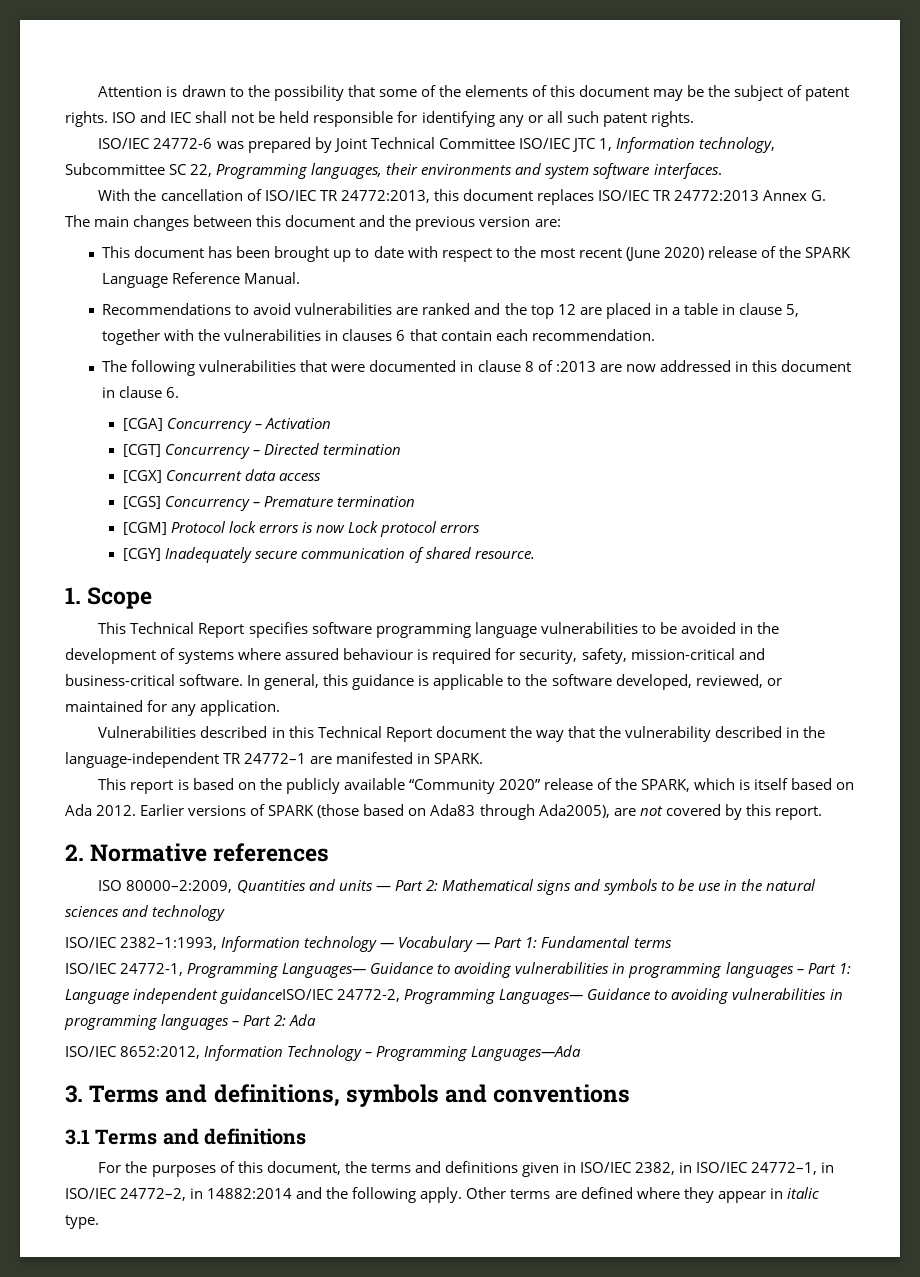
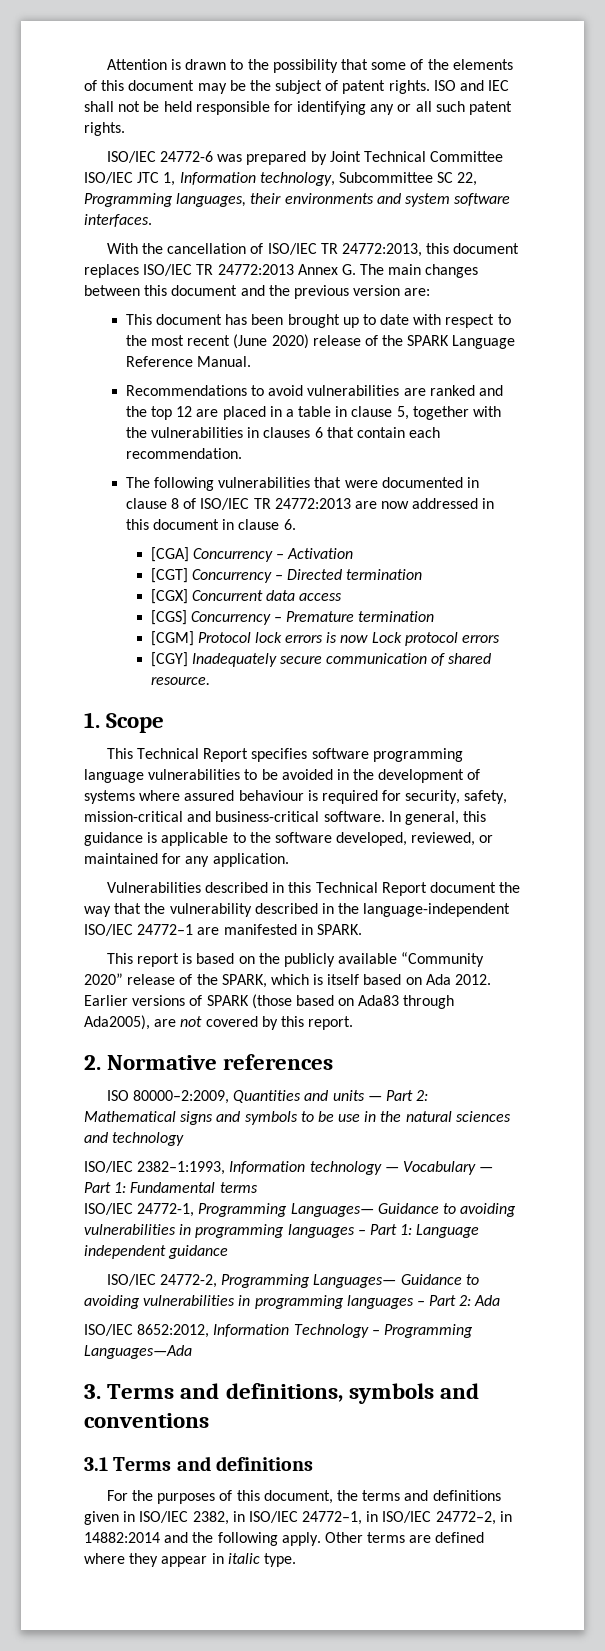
[555,361,596,372] :2013 -> [200,498,351,510] ISO/IEC TR 24772:2013
[223,753,242,764] TR -> [84,924,133,936] ISO/IEC
[220,988,335,1004] guidanceISO/IEC -> [168,1245,229,1259] [106,1274,156,1286] guidance // ISO/IEC

